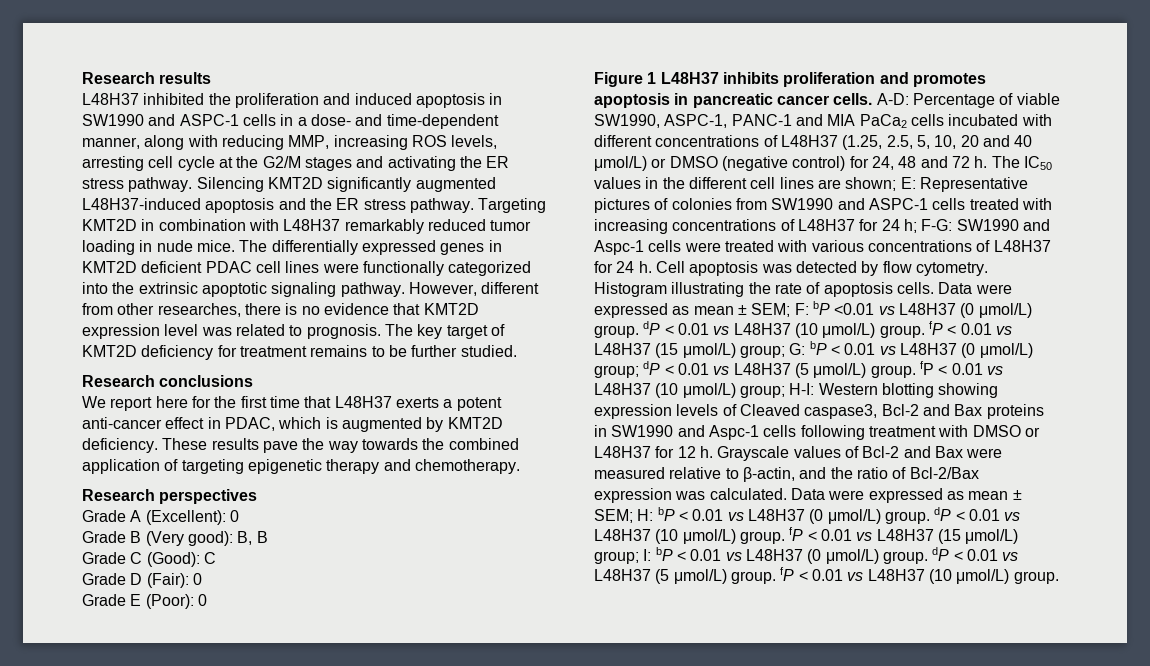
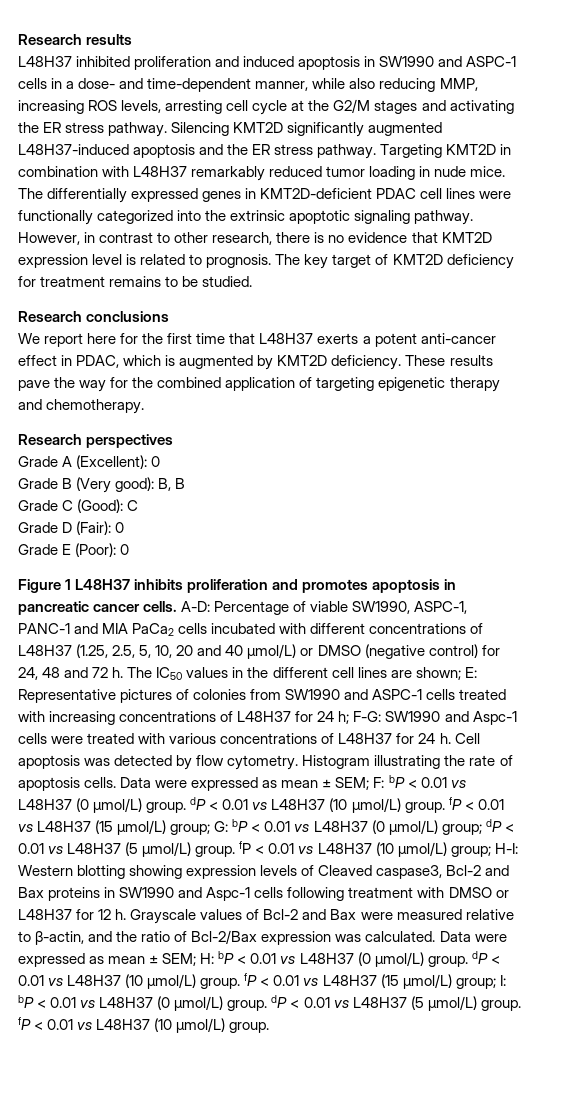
[208,93,231,105] the -> (131, 61) none
[144,135,218,150] along with -> [312,78,376,89] while also
[82,261,203,273] KMT2D deficient -> [260,188,373,199] KMT2D-deficient
[481,282,540,294] [82,303,241,317] different from other researches, -> [84,232,273,245] in contrast to other research,
[201,327,232,336] was -> [126,254,137,265] is
[411,345,458,357] further -> (199, 281) none
[361,438,418,450] towards -> [110,377,129,388] for
[834,303,875,315] <0.01 -> [407,777,447,788] < 0.01

